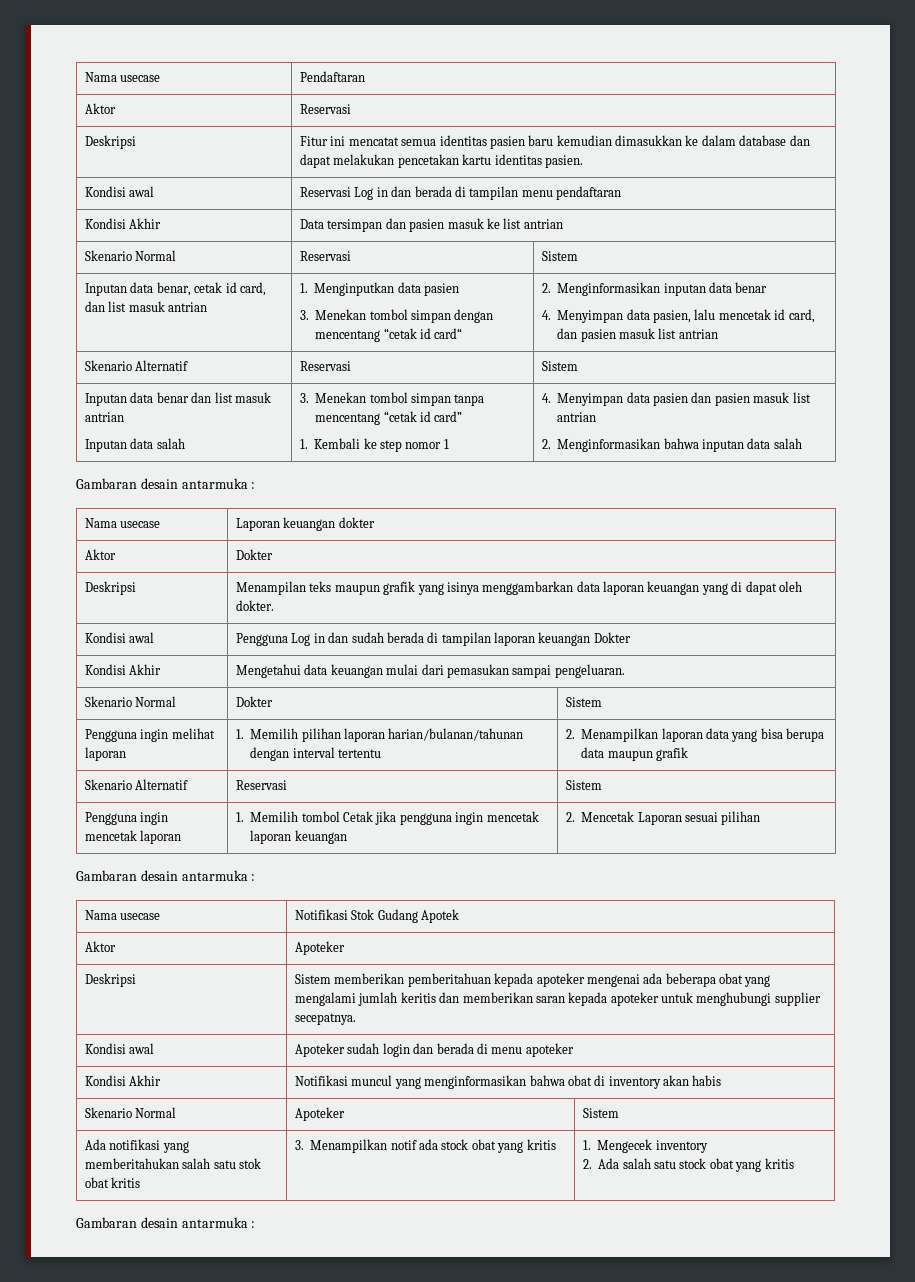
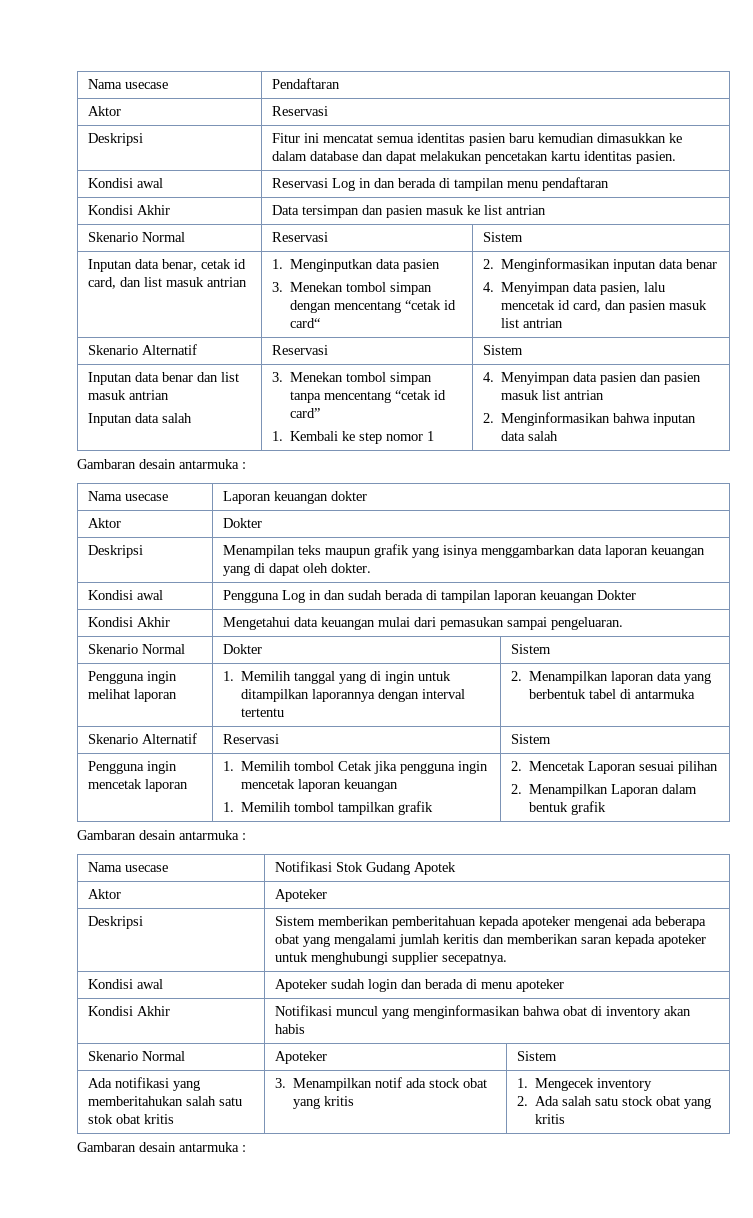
[301,728,524,742] pilihan laporan harian/bulanan/tahunan -> [294,671,452,684] [241,689,376,702] tanggal yang di ingin untuk ditampilkan laporannya
[760,728,825,742] [581,747,689,761] bisa berupa data maupun grafik -> [529,689,696,699] berbentuk tabel di antarmuka
(347, 837) none -> [223,801,434,815] // 1. Memilih tombol tampilkan grafik
(761, 818) none -> [511,784,698,797] [529,801,607,815] // 2. Menampilkan Laporan dalam bentuk grafik

